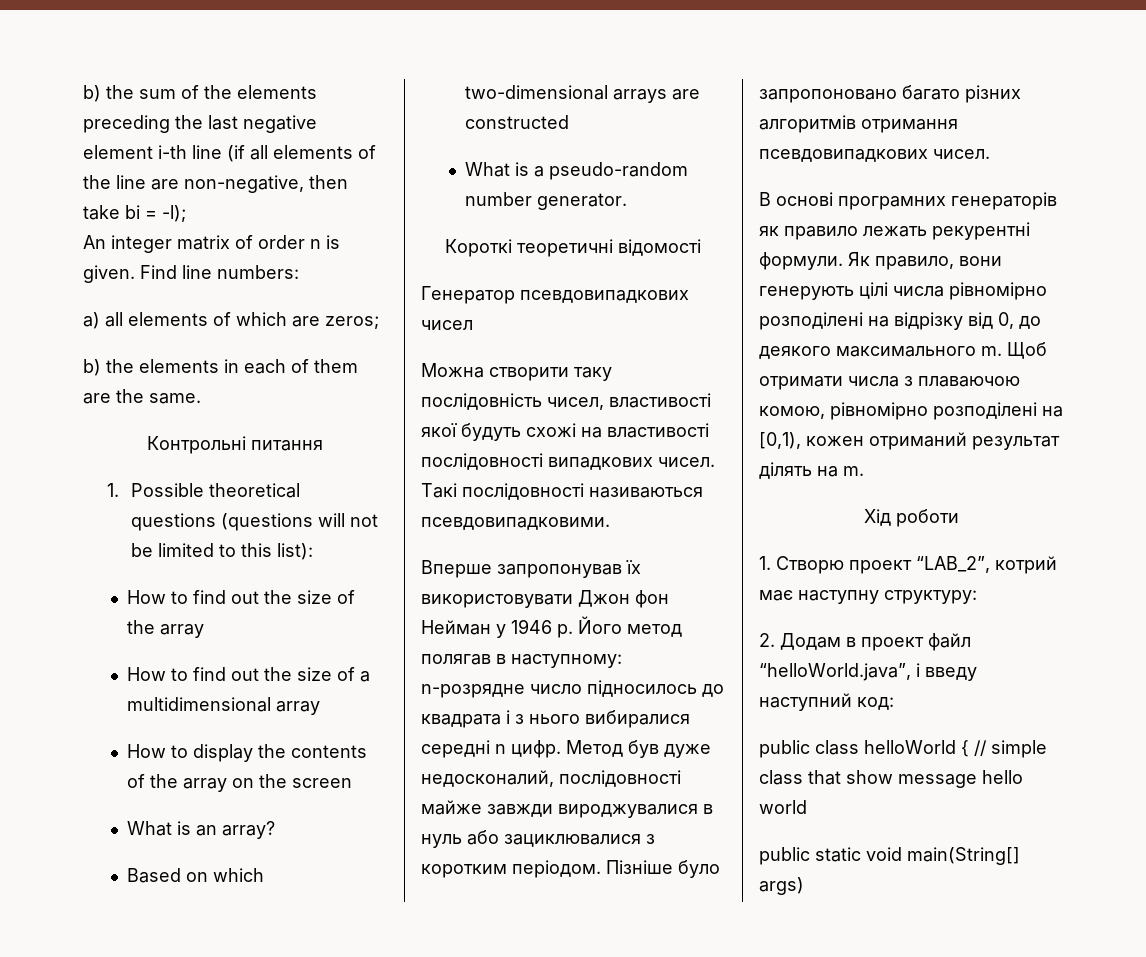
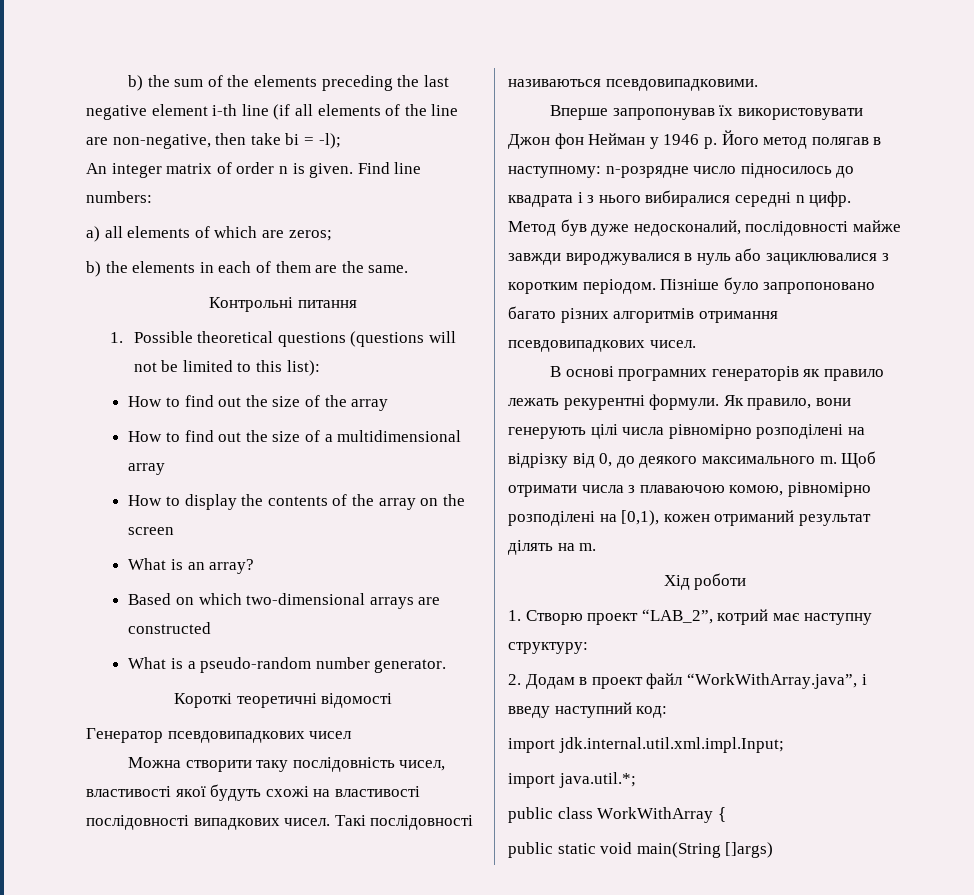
[759,663,911,681] “helloWorld.java”, -> [686,673,857,689] “WorkWithArray.java”,
(894, 703) none -> [508,737,784,753] [508,772,636,788] // import jdk.internal.util.xml.impl.Input; // import java.util.*;
[864,740,956,754] helloWorld -> [597,807,714,823] WorkWithArray
[974,740,1047,758] [759,770,1023,788] [759,800,807,814] // simple class that show message hello world -> (726, 814) none
[907,847,1020,865] [759,877,804,895] main(String[] args) -> [636,842,774,858] main(String []args)

